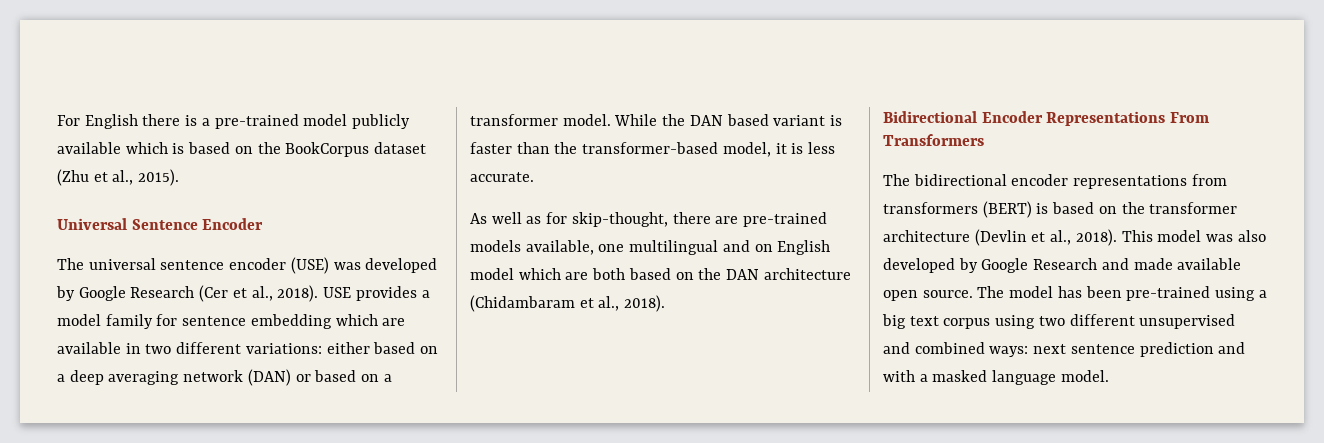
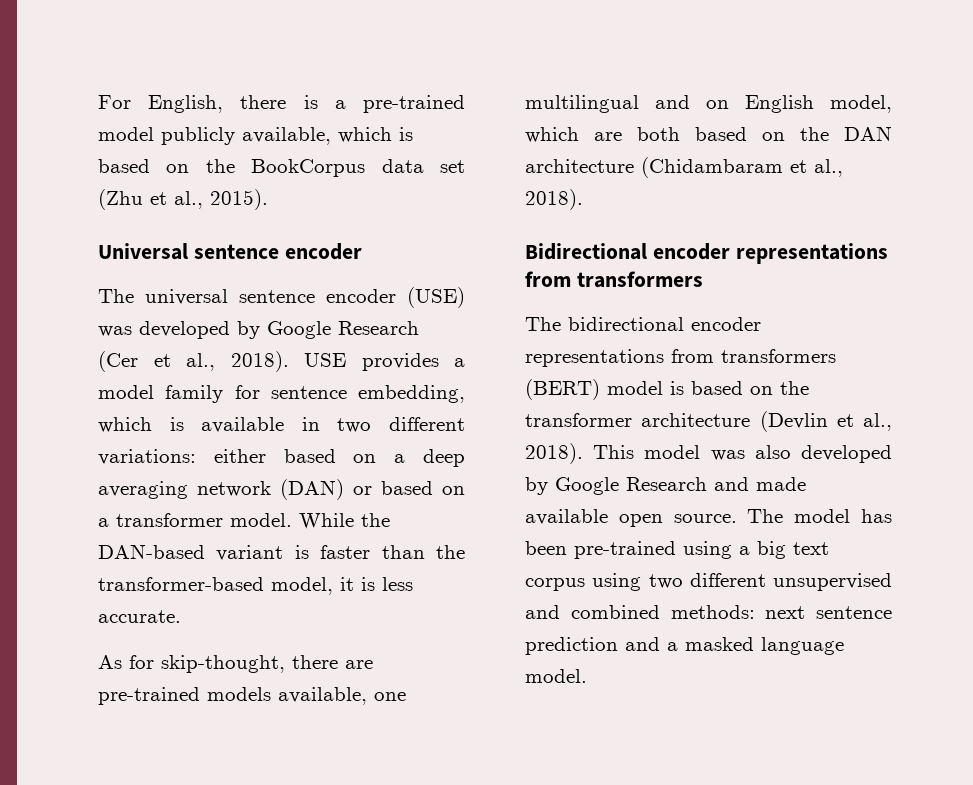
[84,114,138,129] English -> [148,95,224,113] English,
[57,142,121,154] available -> [242,127,331,145] available,
[374,142,427,154] dataset -> [381,159,465,173] data set
[131,218,264,230] Sentence Encoder -> [193,243,362,260] sentence encoder
[250,314,406,329] embedding which are -> [358,385,465,403] [98,417,184,433] embedding, which is
[689,114,769,126] DAN based -> [98,544,205,559] DAN-based
[491,212,542,224] well as -> (122, 662) none
[470,268,514,280] model -> [830,95,892,113] model,
[981,111,1210,126] [883,134,984,146] Encoder Representations From Transformers -> [652,243,888,264] [525,271,703,288] encoder representations from transformers
(1032, 209) none -> [607,381,663,395] model
[989,346,1029,357] ways: -> [670,605,755,619] methods:
[883,370,915,382] with -> (660, 644) none

